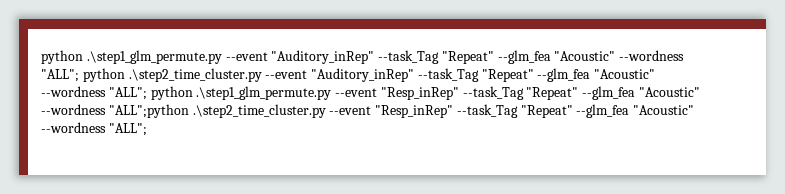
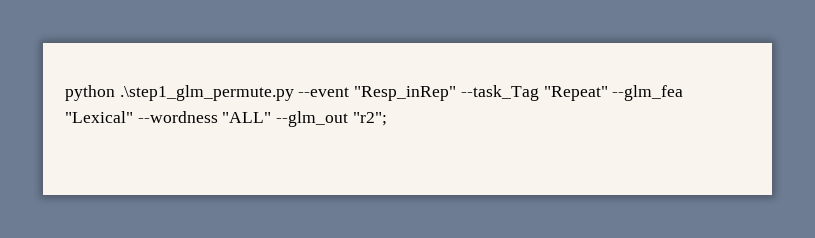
[41,50,685,64] [41,68,656,82] [41,86,701,100] [41,104,695,118] [41,122,147,136] python .\step1_glm_permute.py --event "Auditory_inRep" --task_Tag "Repeat" --glm_fea "Acoustic" --wordness "ALL"; python .\step2_time_cluster.py --event "Auditory_inRep" --task_Tag "Repeat" --glm_fea "Acoustic" --wordness "ALL"; python .\step1_glm_permute.py --event "Resp_inRep" --task_Tag "Repeat" --glm_fea "Acoustic" --wordness "ALL";python .\step2_time_cluster.py --event "Resp_inRep" --task_Tag "Repeat" --glm_fea "Acoustic" --wordness "ALL"; -> [65,85,684,101] [65,111,387,127] python .\step1_glm_permute.py --event "Resp_inRep" --task_Tag "Repeat" --glm_fea "Lexical" --wordness "ALL" --glm_out "r2";

